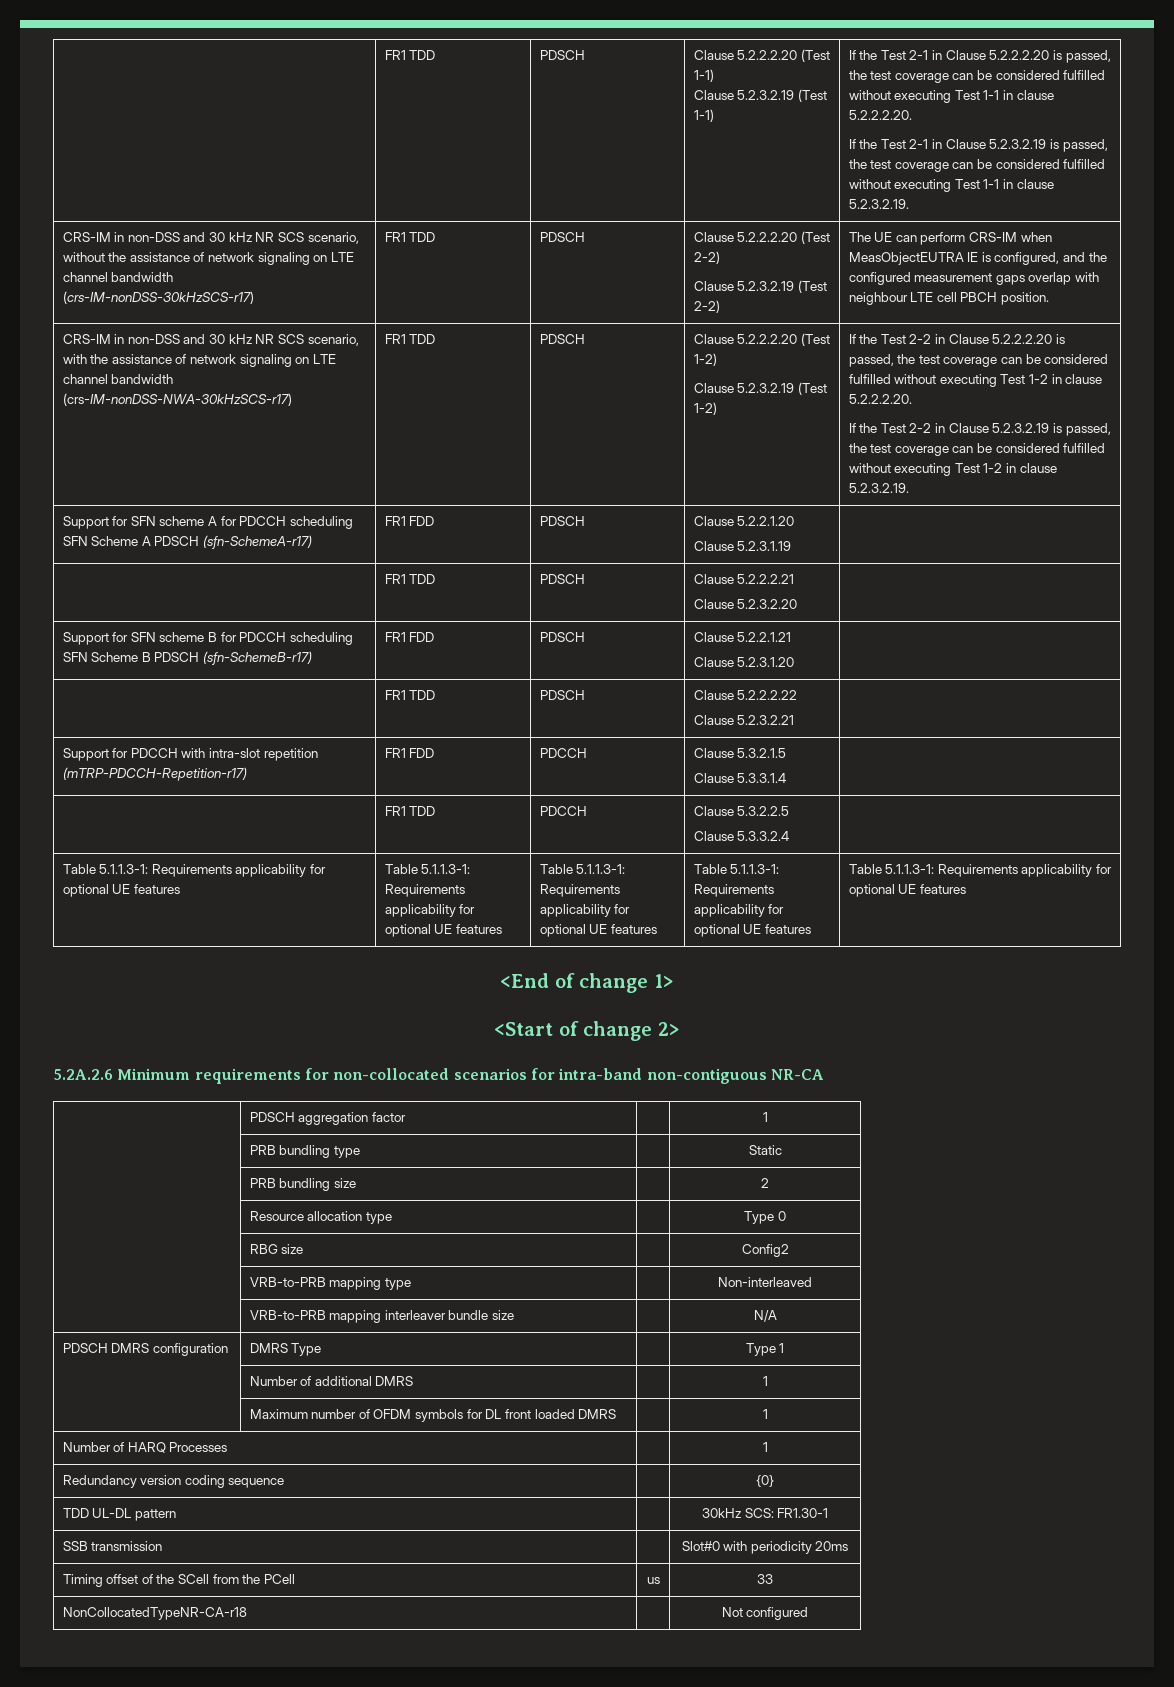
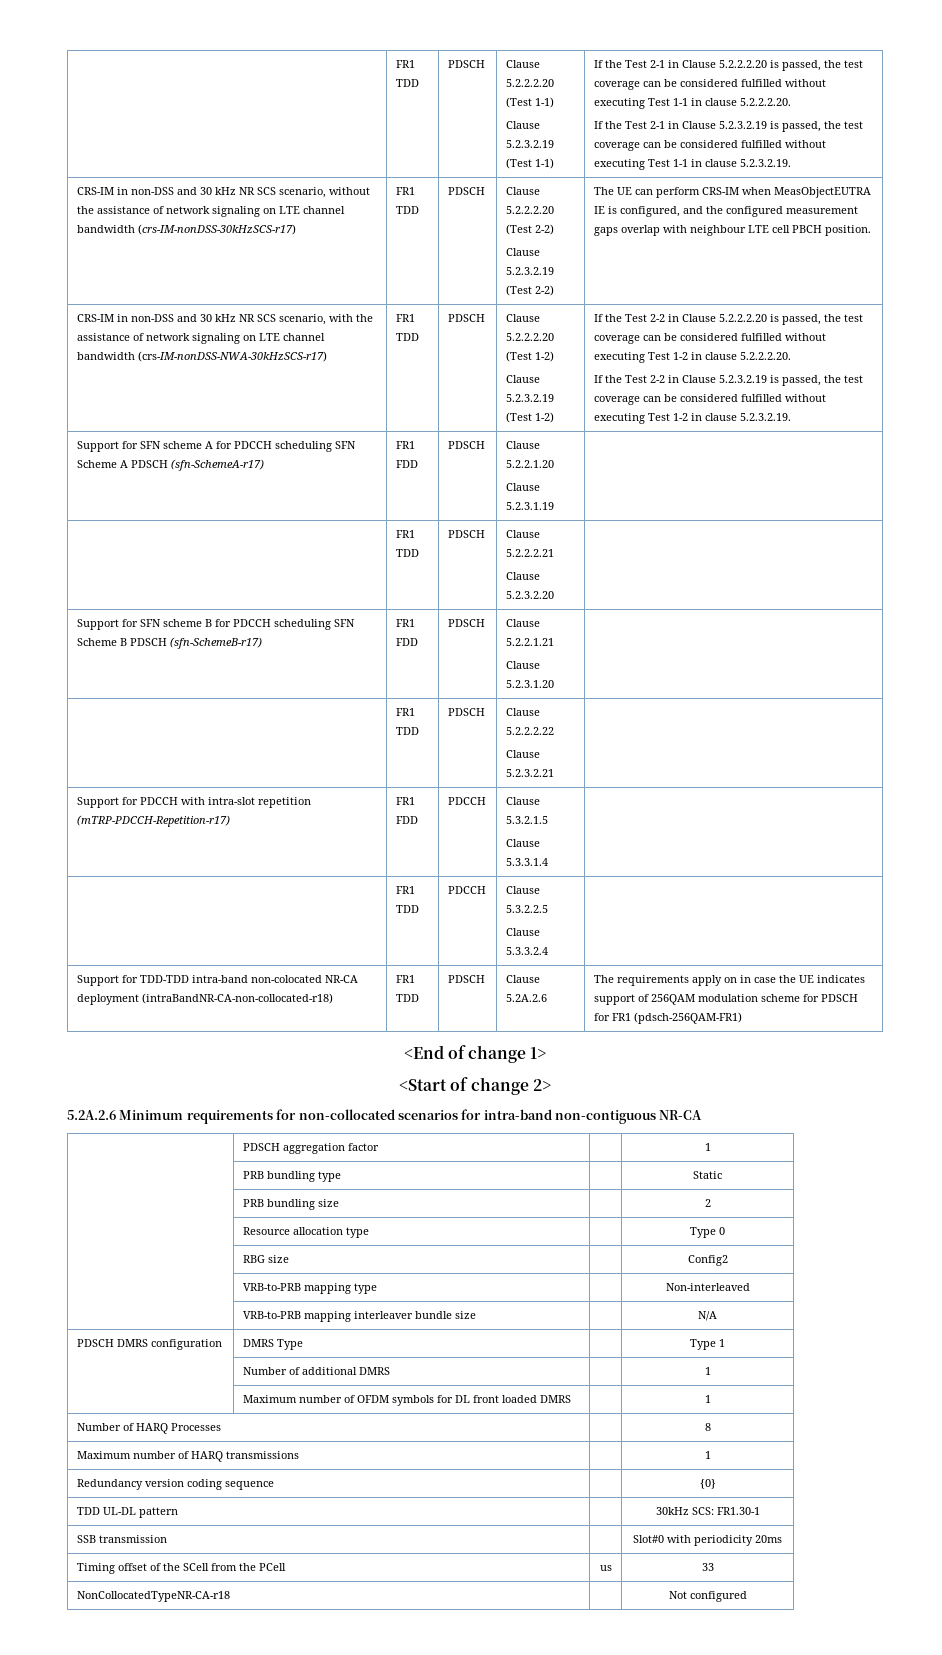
[62,864,327,877] [62,884,180,897] [384,864,471,874] [384,884,465,897] [384,904,476,917] [384,924,502,937] [539,864,626,874] [539,884,620,897] [539,904,631,917] [539,924,657,937] [693,864,780,874] [693,884,774,897] [693,904,785,917] [693,924,811,937] [848,864,1113,877] [848,884,966,897] Table 5.1.1.3-1: Requirements applicability for optional UE features | Table 5.1.1.3-1: Requirements applicability for optional UE features | Table 5.1.1.3-1: Requirements applicability for optional UE features | Table 5.1.1.3-1: Requirements applicability for optional UE features | Table 5.1.1.3-1: Requirements applicability for optional UE features -> [76,975,358,986] [76,993,333,1005] [395,975,415,983] [395,994,419,1002] [447,975,485,983] [505,975,540,983] [505,994,547,1002] [593,975,865,986] [593,994,858,1005] [593,1012,742,1024] Support for TDD-TDD intra-band non-colocated NR-CA deployment (intraBandNR-CA-non-collocated-r18) | FR1 TDD | PDSCH | Clause 5.2A.2.6 | The requirements apply on in case the UE indicates support of 256QAM modulation scheme for PDSCH for FR1 (pdsch-256QAM-FR1)
(228, 1447) none -> [704,1423,711,1431] [76,1451,299,1462] | 8 // Maximum number of HARQ transmissions |

